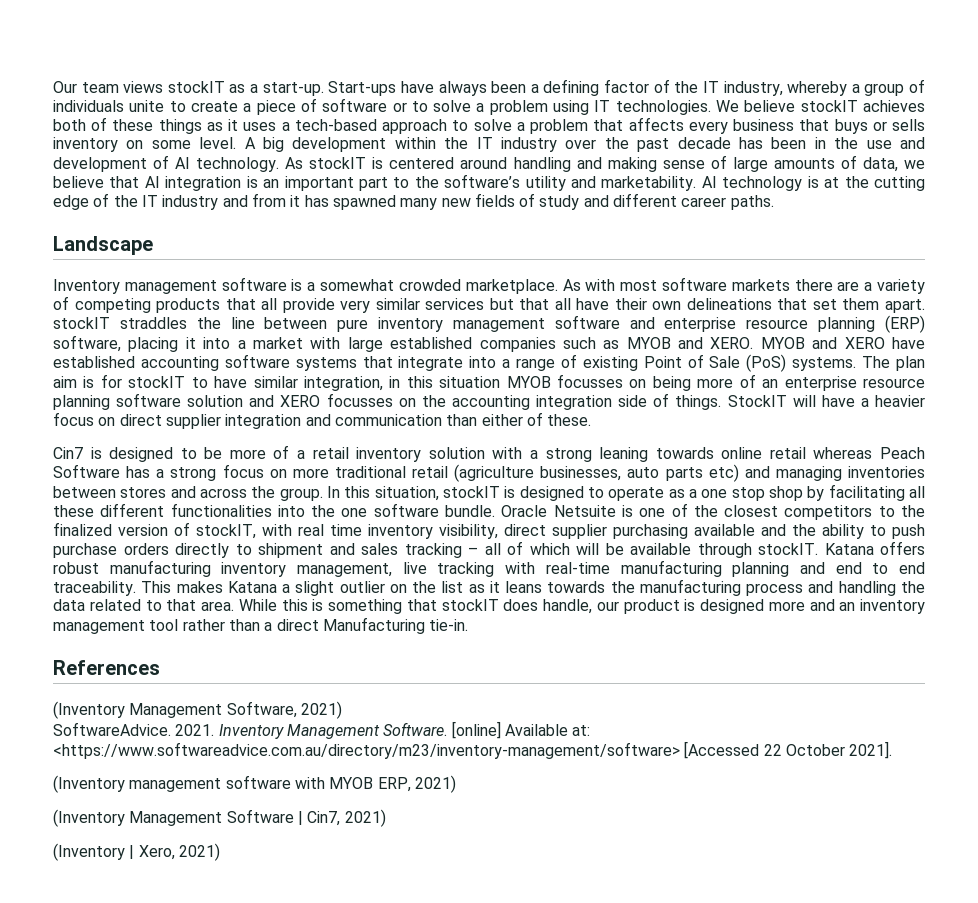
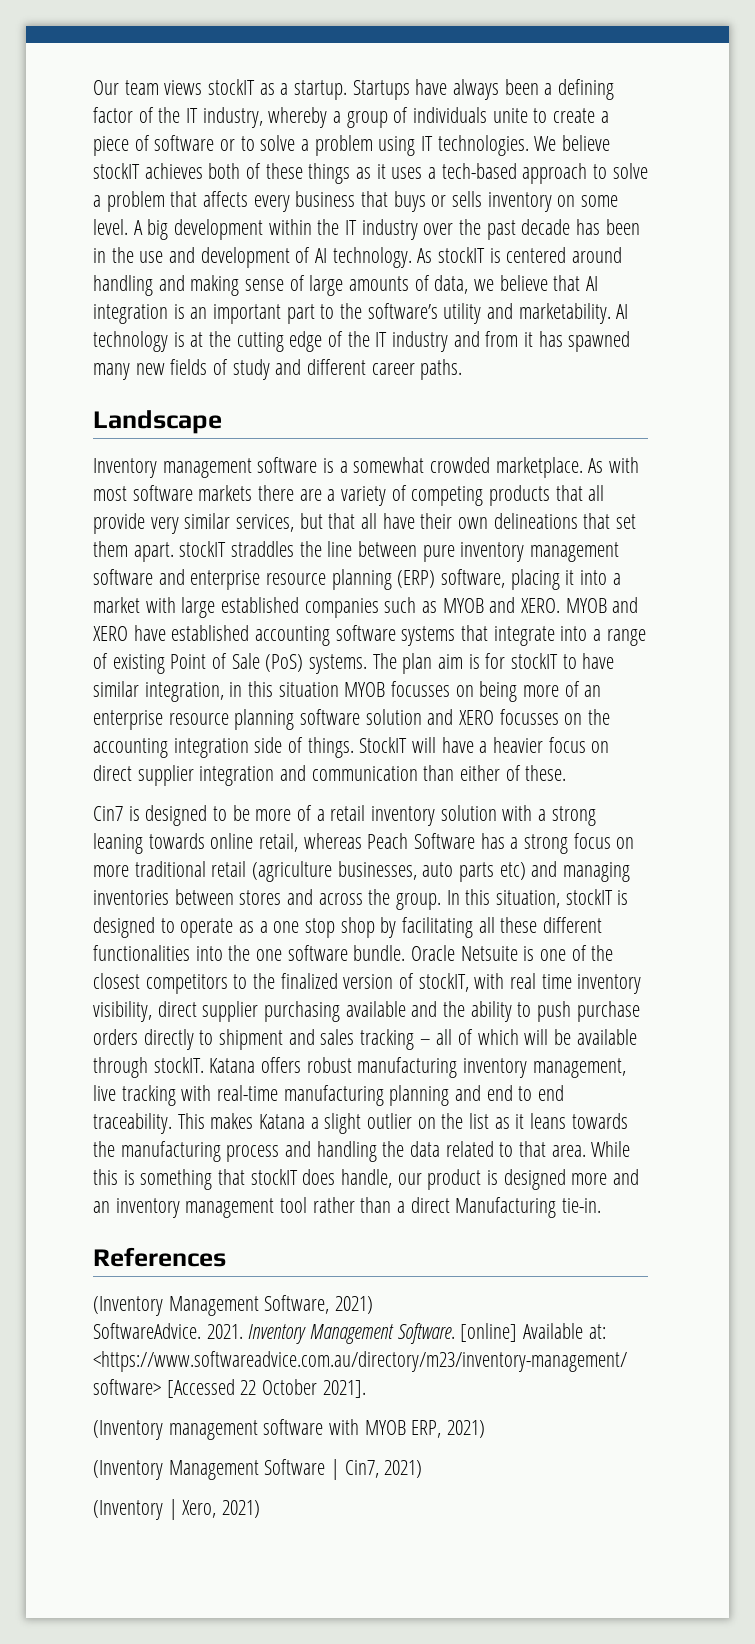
[262,81,397,96] start-up. Start-ups -> [294,80,410,100] startup. Startups
[425,298,485,310] services -> [236,514,295,532] services,
[769,447,806,459] retail -> [259,833,299,852] retail,

